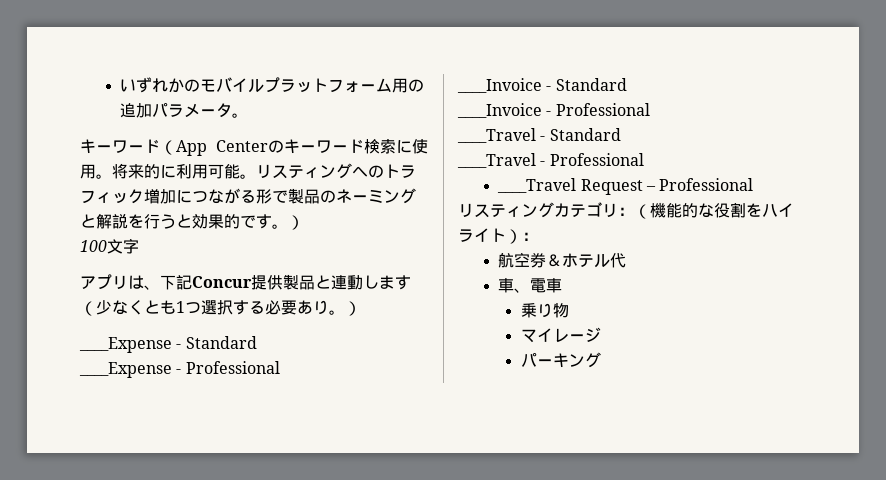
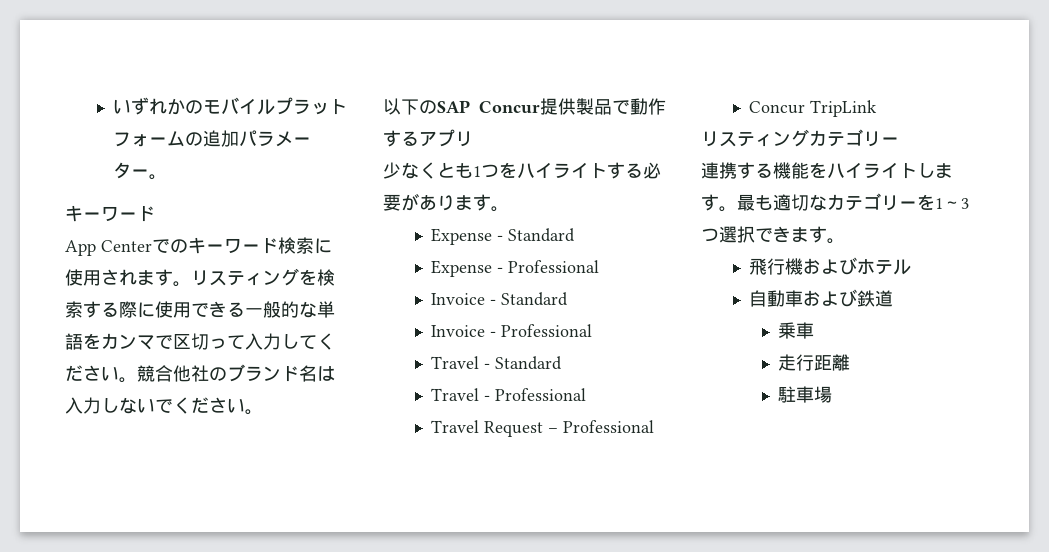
[392,78,409,93] 用 -> (186, 139) none
(233, 110) none -> [131,169,150,177] ー
[160,140,176,155] （ -> (155, 214) //
(268, 146) none -> [152,239,170,253] で
[96,163,416,179] [80,188,416,204] [80,214,304,230] [80,238,139,254] [80,274,411,290] [80,300,361,316] [79,336,257,353] [79,361,280,378] [457,78,627,93] [457,103,650,118] [457,128,621,143] [457,153,644,168] [497,178,577,193] 。将来的に利用可能。リスティングへのトラフィック増加につながる形で製品のネーミングと解説を行うと効果的です。） // 100文字 // アプリは、下記Concur提供製品と連動します（少なくとも1つ選択する必要あり。） // ____Expense - Standard // ____Expense - Professional // ____Invoice - Standard // ____Invoice - Professional // ____Travel - Standard // ____Travel - Professional // ____Travel -> [101,268,335,287] [65,301,335,318] [65,333,335,350] [65,364,335,383] [65,397,263,415] [383,98,666,115] [383,129,473,147] [383,162,661,179] [383,193,509,212] [431,228,576,245] [431,260,600,277] [431,292,569,306] [431,324,593,337] [431,356,563,370] [431,388,587,401] [431,420,480,433] されます。リスティングを検索する際に使用できる一般的な単語をカンマで区切って入力してください。競合他社のブランド名は入力しないでください。 // 以下のSAP Concur提供製品で動作するアプリ // 少なくとも1つをハイライトする必要があります。 // Expense - Standard // Expense - Professional // Invoice - Standard // Invoice - Professional // Travel - Standard // Travel - Professional // Travel
(754, 184) none -> [749,100,878,117] // Concur TripLink
[618,202,794,219] [458,228,538,244] [498,252,627,268] [498,278,563,293] [520,303,569,318] [520,327,601,343] [520,352,601,368] ：（機能的な役割をハイライト）： // 航空券＆ホテル代 // 車、電車 // 乗り物 // マイレージ // パーキング -> [881,137,899,145] [701,162,953,179] [701,193,969,212] [701,226,845,244] [749,257,912,275] [749,289,894,307] [777,322,814,339] [777,354,850,371] [777,386,832,403] ー // 連携する機能をハイライトします。最も適切なカテゴリーを1～3つ選択できます。 // 飛行機およびホテル // 自動車および鉄道 // 乗車 // 走行距離 // 駐車場

